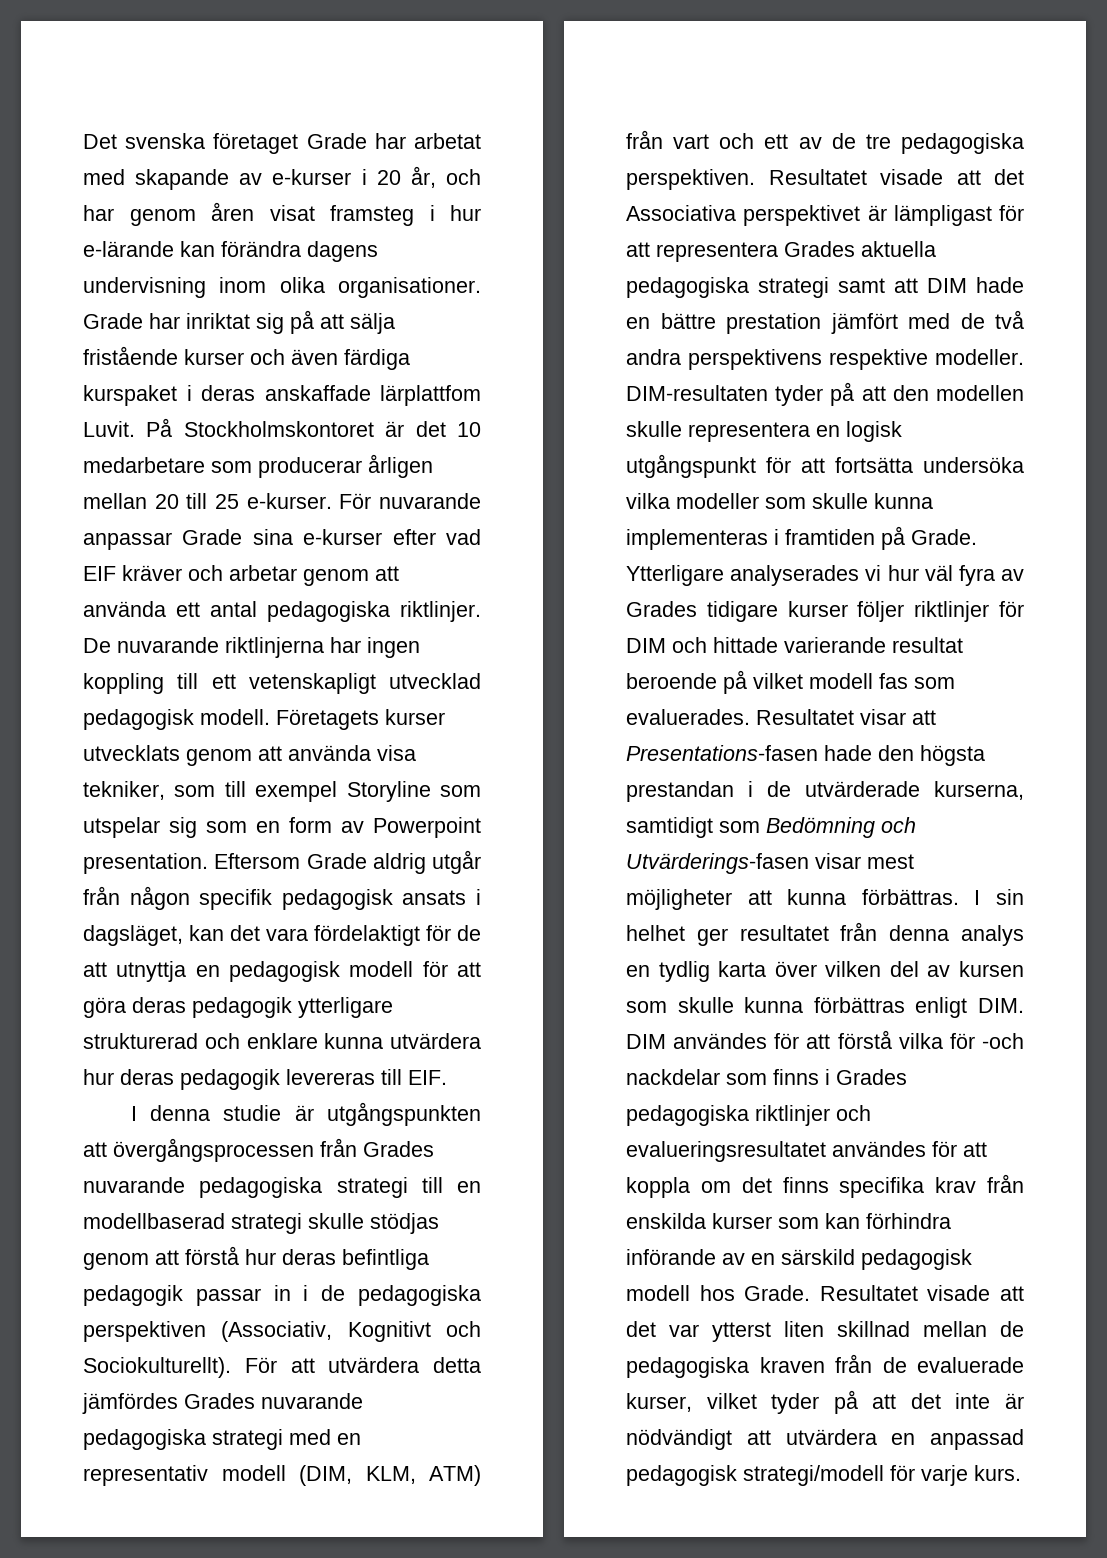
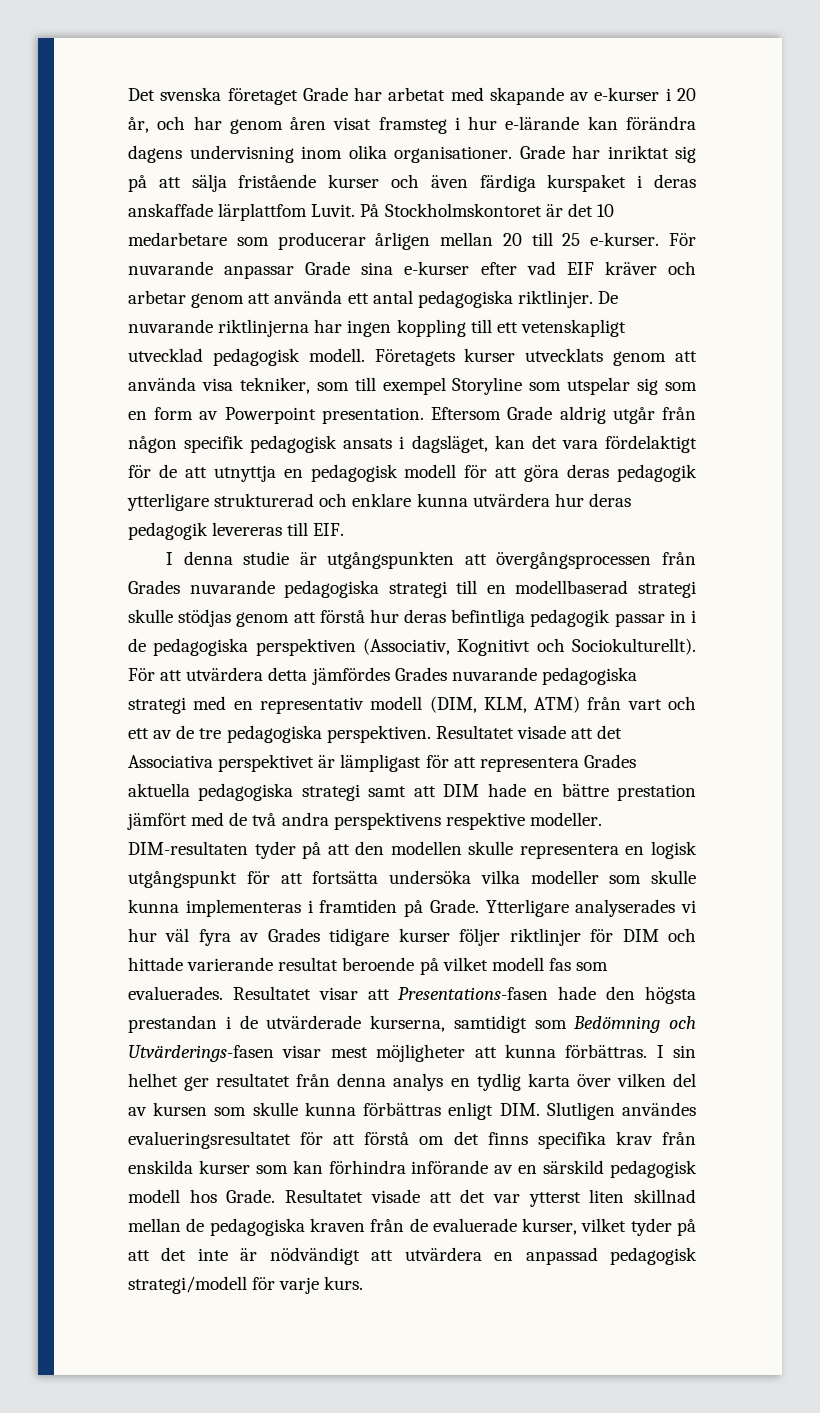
[626,1030,1024,1049] [626,1069,907,1085] [626,1105,871,1126] [626,1141,987,1162] [626,1177,690,1198] DIM användes för att förstå vilka för -och nackdelar som finns i Grades pedagogiska riktlinjer och evalueringsresultatet användes för att koppla -> [546,1102,696,1120] [128,1131,410,1149] Slutligen användes evalueringsresultatet för att förstå

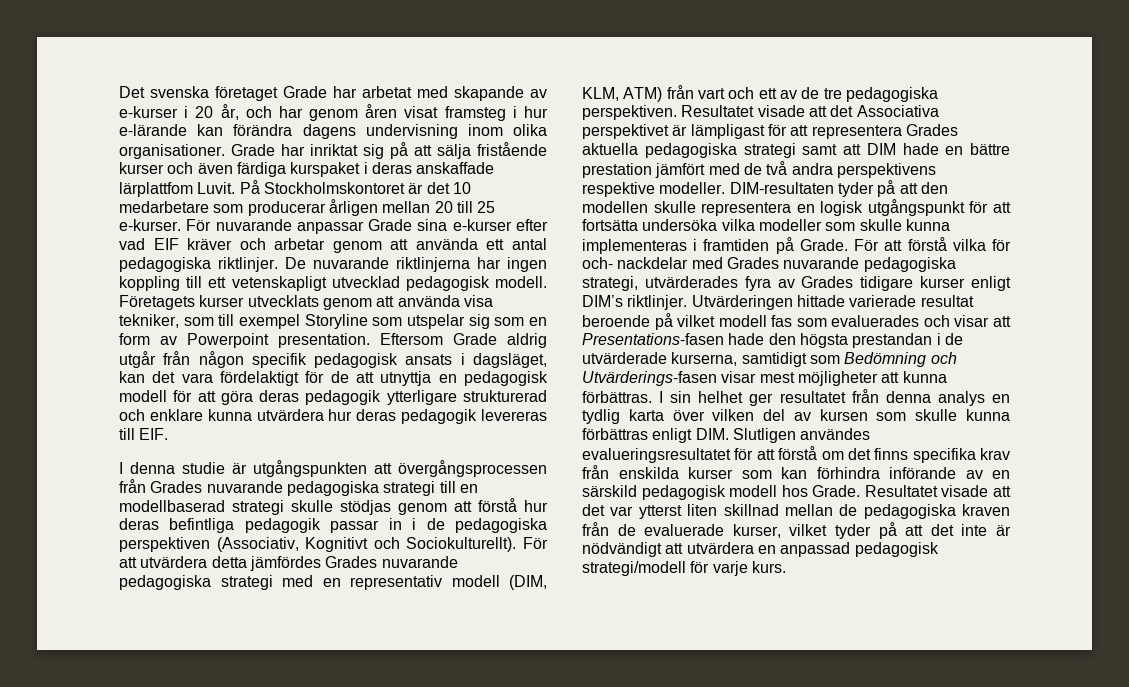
[485,899,696,917] [128,928,190,942] Ytterligare analyserades vi hur väl -> [854,237,1011,251] [582,257,956,272] [582,276,738,291] För att förstå vilka för och- nackdelar med Grades nuvarande pedagogiska strategi, utvärderades
[459,928,696,946] [128,957,274,971] följer riktlinjer för DIM och hittade varierande -> [971,276,1011,291] [582,295,917,310] enligt DIM’s riktlinjer. Utvärderingen hittade varierade
[128,986,311,1000] evaluerades. Resultatet -> [831,315,950,327] evaluerades och

